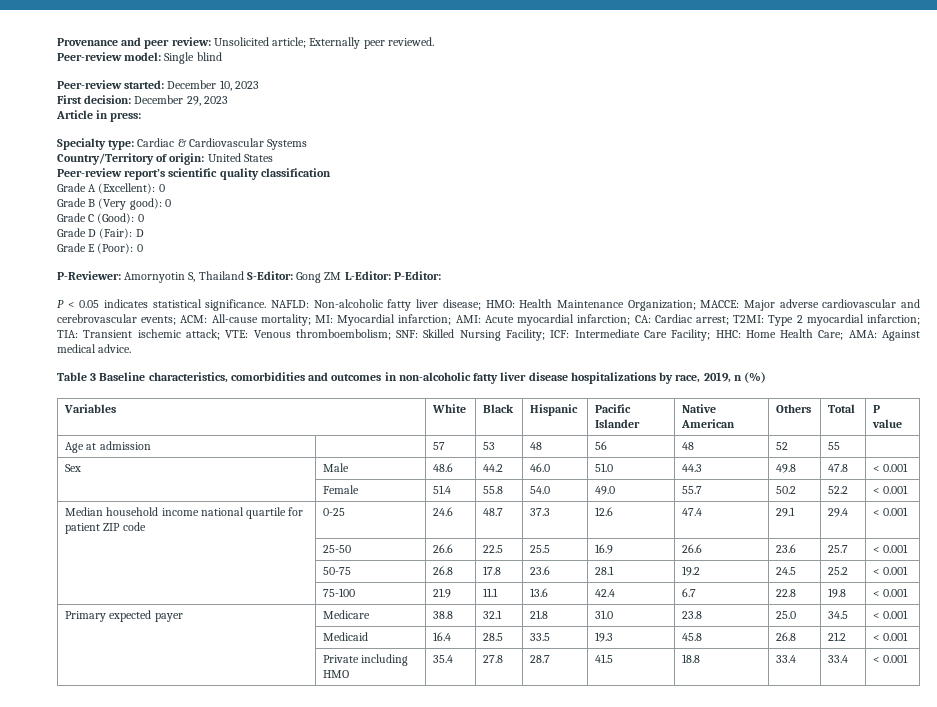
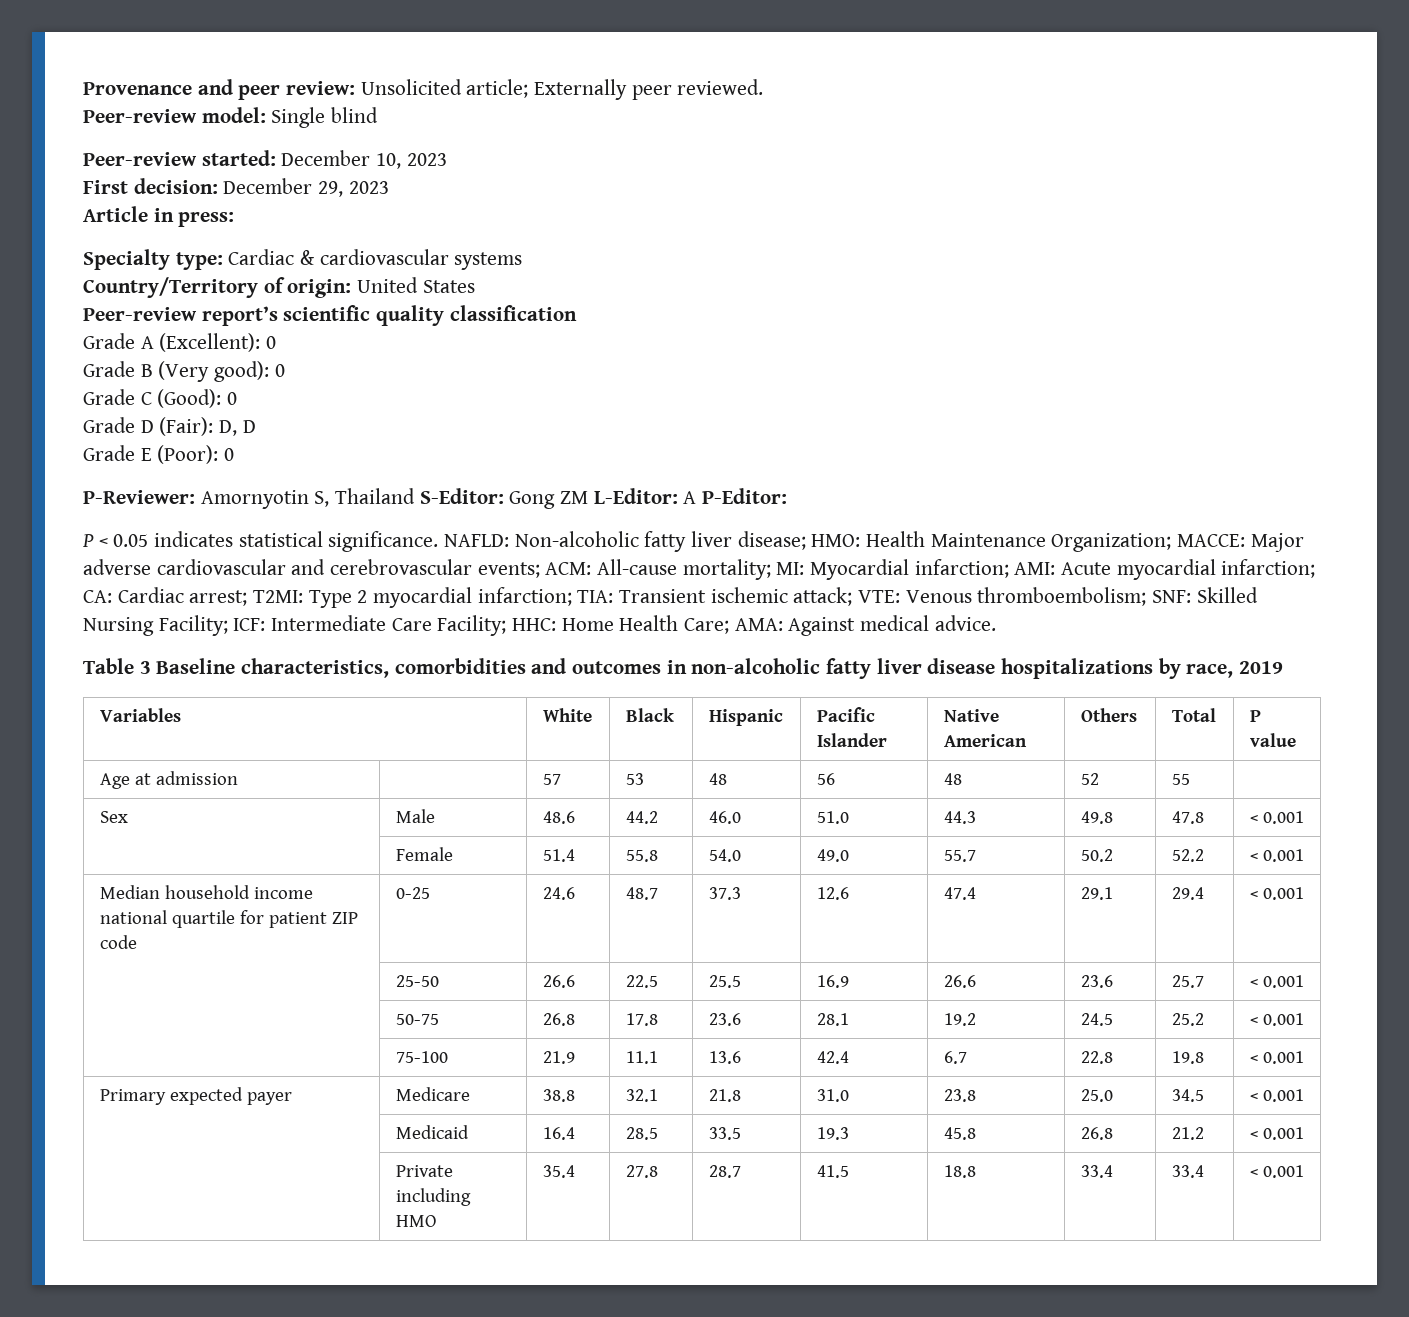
[188,138,308,150] Cardiovascular Systems -> [319,249,523,270] cardiovascular systems
(133, 233) none -> [219,420,238,436] D,
(391, 275) none -> [683,491,697,504] A
[703,372,767,383] 2019, n (%) -> [1239,661,1284,674] 2019

